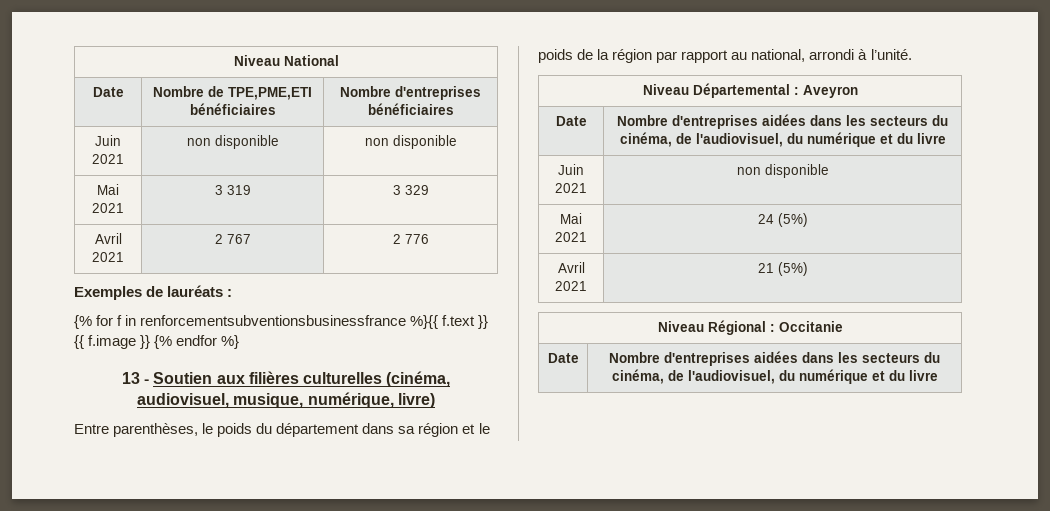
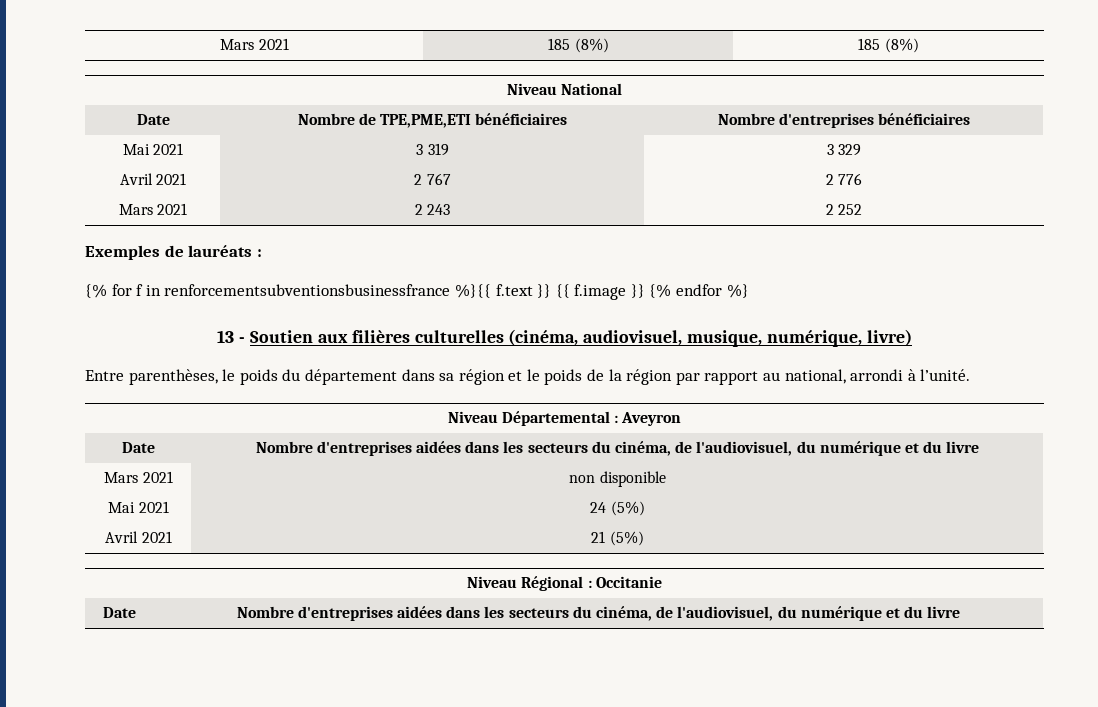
(233, 60) none -> [220,38,289,50] [548,38,609,53] [858,38,919,53] Mars 2021 | 185 (8%) | 185 (8%) //
[95,135,121,146] [92,154,124,164] [186,135,279,149] [364,135,457,149] // Juin 2021 | non disponible | non disponible -> (971, 119) none
(429, 239) none -> [118,203,188,215] [414,204,451,215] [825,204,863,215] // Mars 2021 | 2 243 | 2 252
[558,164,584,175] Juin -> [104,472,139,483] Mars

